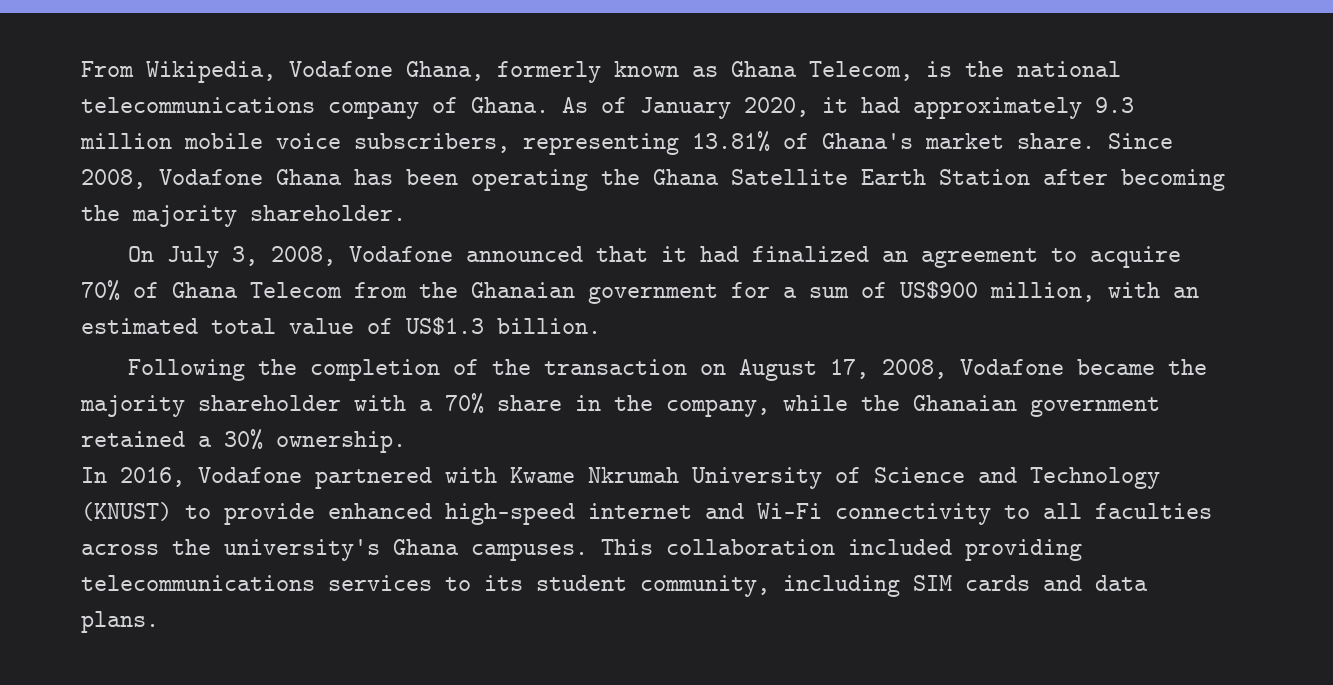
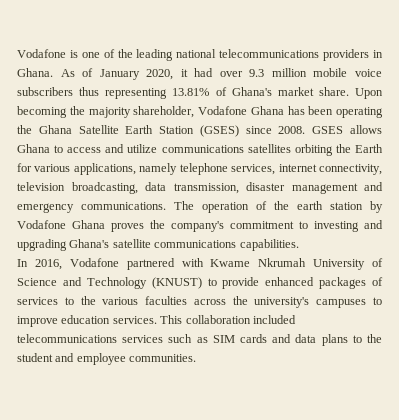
[81,61,1121,83] [81,97,458,119] From Wikipedia, Vodafone Ghana, formerly known as Ghana Telecom, is the national telecommunications company of -> [17,49,383,61] Vodafone is one of the leading national telecommunications providers in
[913,97,1082,119] approximately -> [219,71,243,77] over
[354,133,510,153] subscribers, -> [17,87,100,96] subscribers thus
[1108,133,1173,149] [81,169,146,189] Since 2008, -> [355,88,383,99] [17,106,195,118] Upon becoming the majority shareholder,
[1043,169,1225,191] [81,205,406,227] [128,246,1182,268] [81,280,1199,304] [81,317,601,335] [128,359,1208,381] [80,393,1160,417] [81,429,406,453] after becoming the majority shareholder. // On July 3, 2008, Vodafone announced that it had finalized an agreement to acquire 70% of Ghana Telecom from the Ghanaian government for a sum of US$900 million, with an estimated total value of US$1.3 billion. // Following the completion of the transaction on August 17, 2008, Vodafone became the majority shareholder with a 70% share in the company, while the Ghanaian government retained a 30% ownership. -> [199,125,382,137] [17,144,383,156] [17,163,382,175] [17,182,383,194] [17,201,383,213] [17,220,383,232] [17,239,299,251] (GSES) since 2008. GSES allows Ghana to access and utilize communications satellites orbiting the Earth for various applications, namely telephone services, internet connectivity, television broadcasting, data transmission, disaster management and emergency communications. The operation of the earth station by Vodafone Ghana proves the company's commitment to investing and upgrading Ghana's satellite communications capabilities.
[445,503,1212,525] [81,539,588,561] high-speed internet and Wi-Fi connectivity to all faculties across the university's Ghana campuses. -> [319,277,383,289] [17,296,382,308] [17,315,157,327] packages of services to the various faculties across the university's campuses to improve education services.
[965,539,1082,561] providing -> (296, 319) none
[445,575,1148,597] [81,611,159,633] to its student community, including SIM cards and data plans. -> [168,334,382,346] [17,353,197,365] such as SIM cards and data plans to the student and employee communities.

